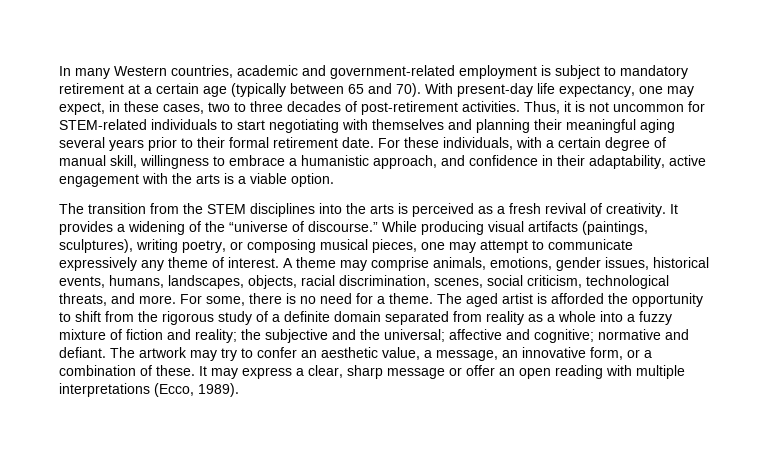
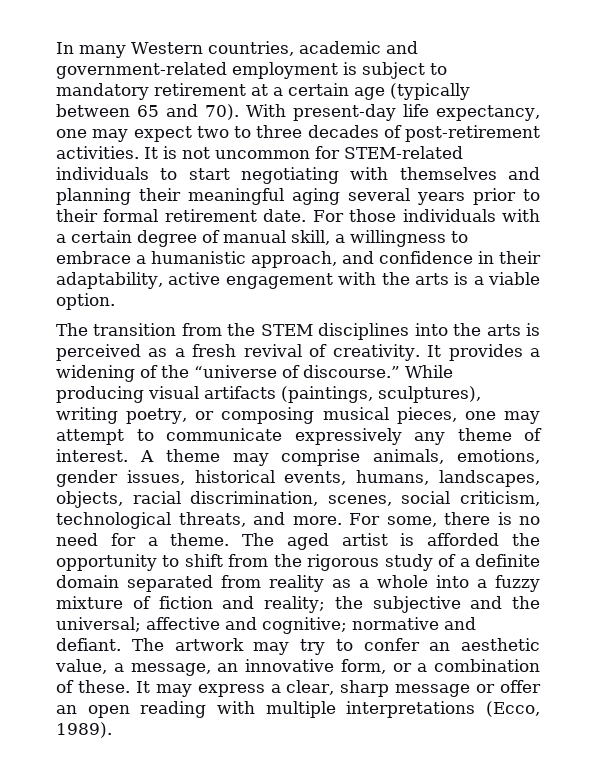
[59,101,204,115] expect, in these cases, -> [133,126,192,142] expect
[524,101,571,114] Thus, it -> [144,147,158,159] It
[404,137,513,150] these individuals, -> [349,209,496,222] those individuals
(137, 161) none -> [335,234,345,243] a

